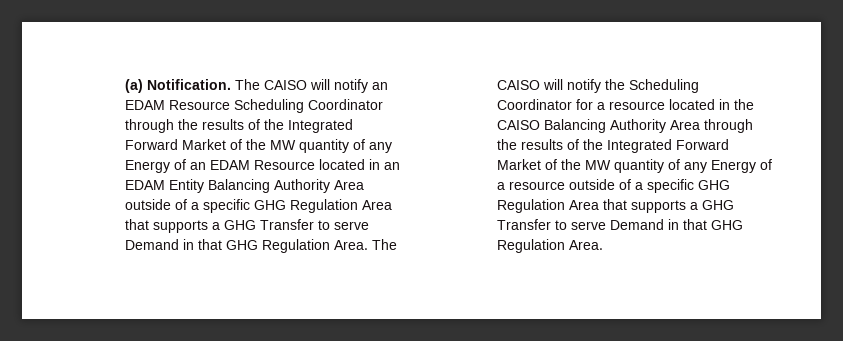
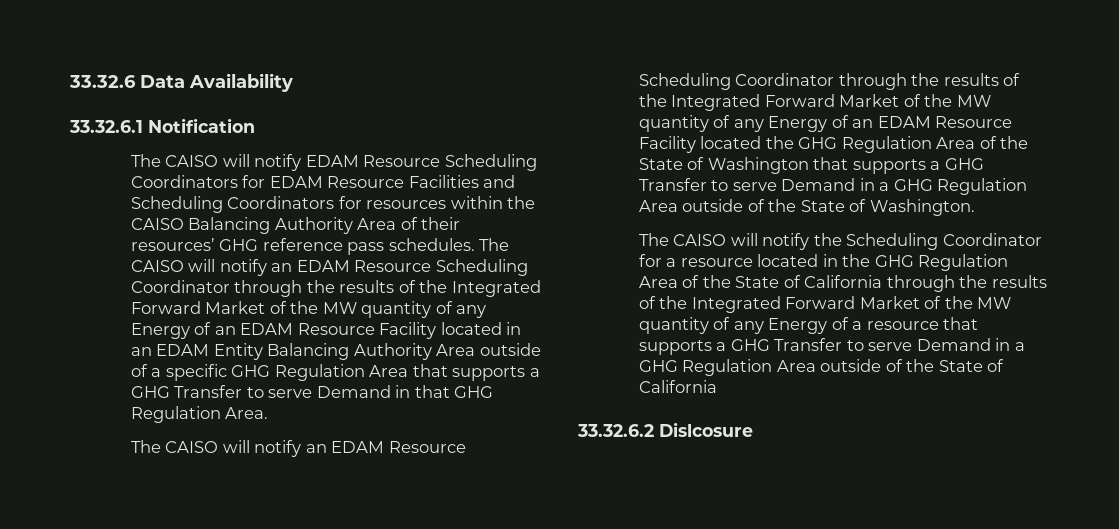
[125,79,232,93] (a) Notification. -> [69,73,293,92] [69,118,255,133] [130,154,537,171] [130,175,516,188] [130,196,536,213] [130,217,461,234] [130,238,475,255] 33.32.6 Data Availability // 33.32.6.1 Notification // The CAISO will notify EDAM Resource Scheduling Coordinators for EDAM Resource Facilities and Scheduling Coordinators for resources within the CAISO Balancing Authority Area of their resources’ GHG reference pass schedules.
(316, 165) none -> [379,322,437,339] Facility
(369, 245) none -> [130,440,466,457] [638,73,1021,90] [638,94,991,111] [638,115,1013,132] [638,136,1029,153] [638,157,984,174] [638,178,1028,195] [638,199,975,216] // The CAISO will notify an EDAM Resource Scheduling Coordinator through the results of the Integrated Forward Market of the MW quantity of any Energy of an EDAM Resource Facility located the GHG Regulation Area of the State of Washington that supports a GHG Transfer to serve Demand in a GHG Regulation Area outside of the State of Washington. //
[497,119,701,133] CAISO Balancing Authority Area -> [874,254,1009,271] [638,275,883,288] GHG Regulation Area of the State of California
[569,179,731,193] [497,199,735,213] [497,219,744,230] [497,239,604,253] outside of a specific GHG Regulation Area that supports a GHG Transfer to serve Demand in that GHG Regulation Area. -> [943,317,979,330] [638,338,1025,355] [638,359,1005,376] [638,380,717,393] [577,422,753,437] that supports a GHG Transfer to serve Demand in a GHG Regulation Area outside of the State of California // 33.32.6.2 Dislcosure

